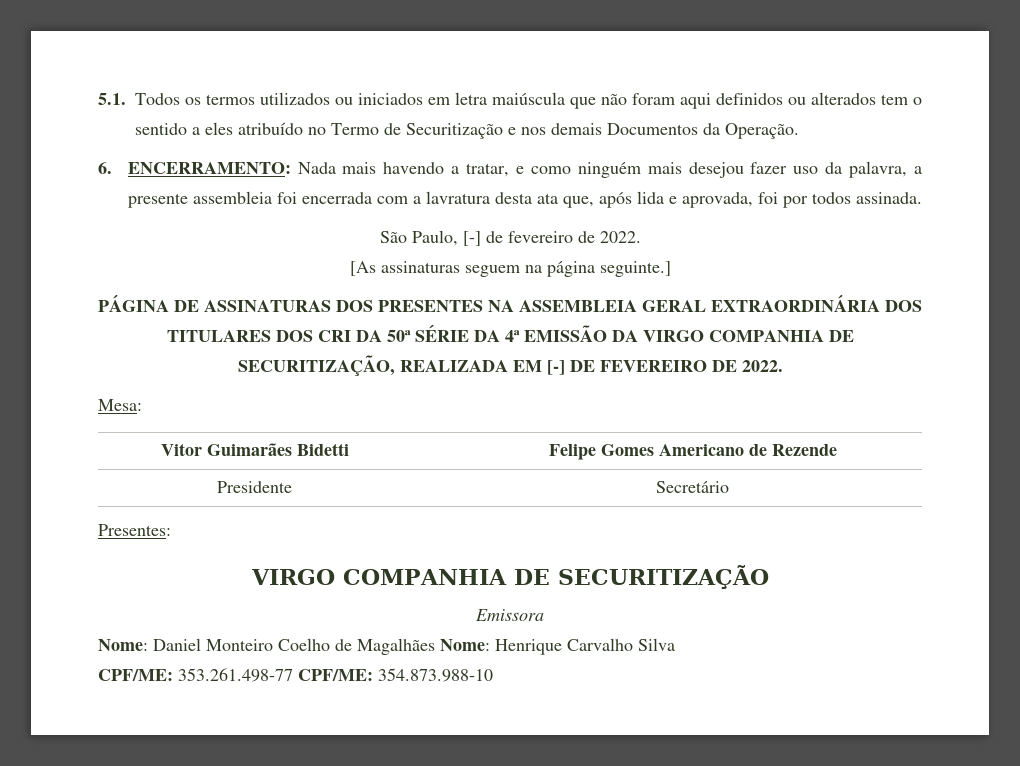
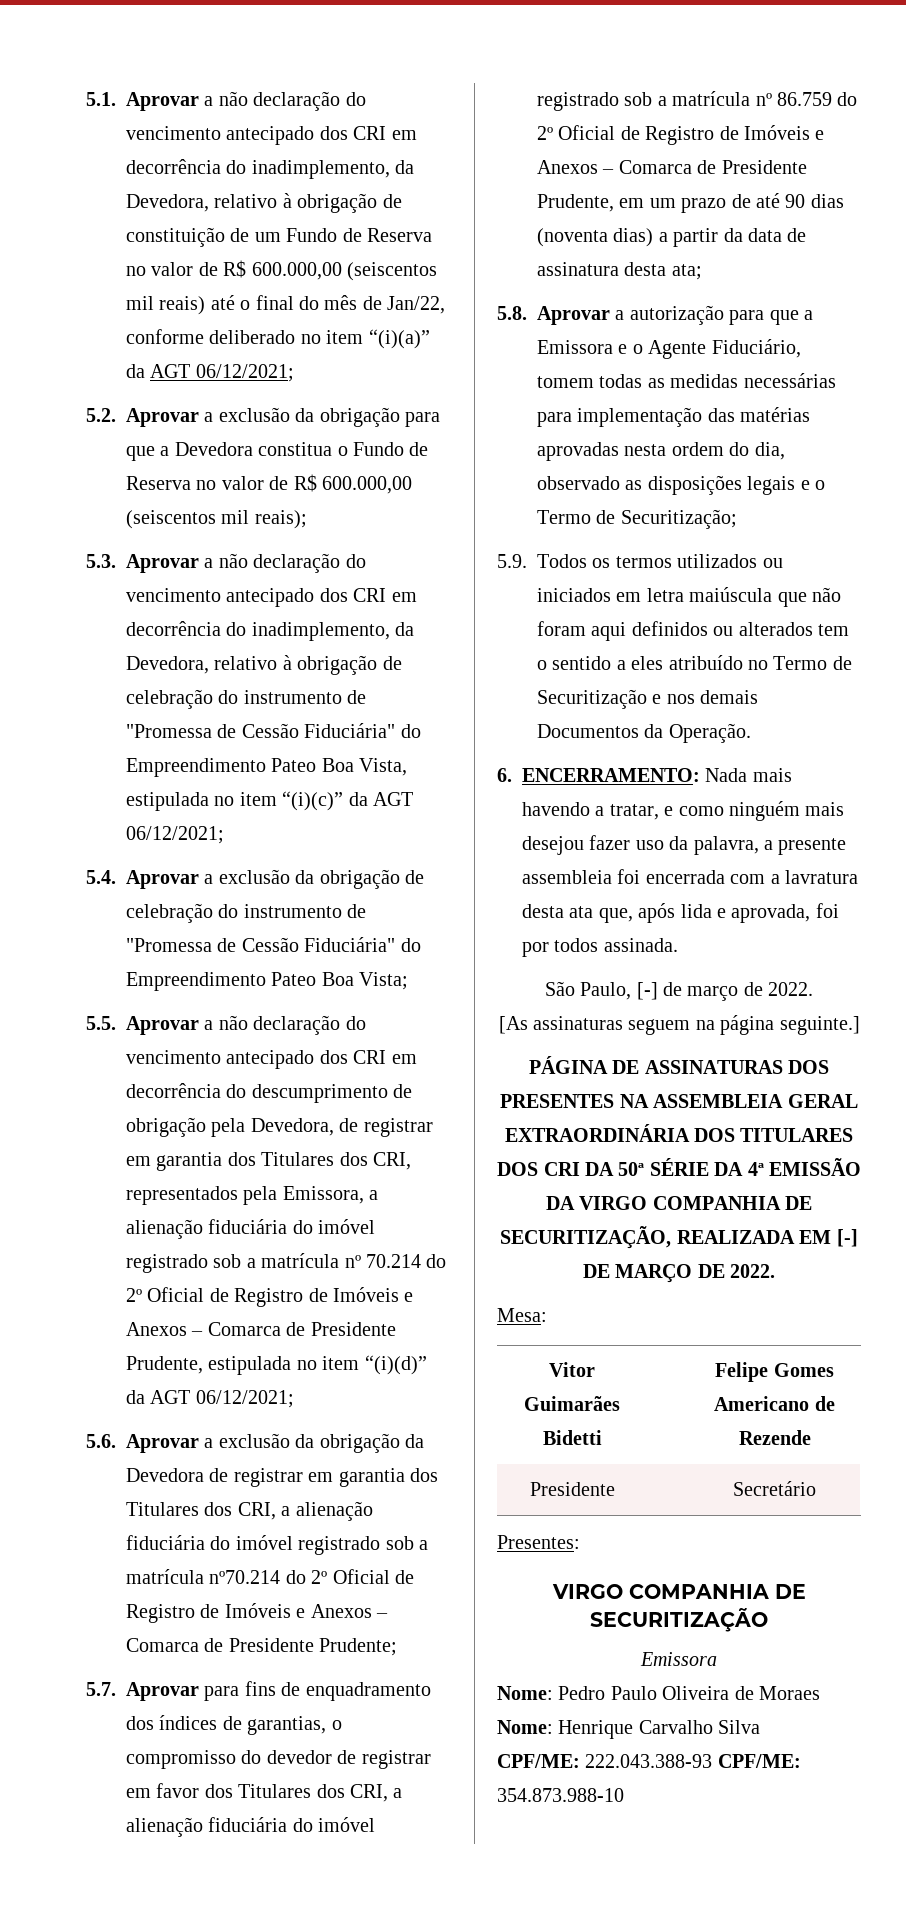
(126, 99) none -> [126,91,366,111] [126,126,417,145] [126,159,415,179] [126,193,402,213] [126,227,432,247] [126,260,437,281] [126,295,446,315] [126,329,430,349] [126,364,294,382] [86,407,440,427] [126,442,429,461] [126,474,412,494] [126,510,307,529] [86,553,366,573] [126,588,417,607] [126,621,415,641] [126,655,402,675] [126,689,367,709] [126,723,421,738] [126,758,408,777] [126,791,413,811] [126,826,224,844] [86,869,424,889] [126,903,367,923] [126,937,421,952] [126,972,409,991] [86,1015,366,1035] [126,1050,417,1069] [126,1083,413,1103] [126,1117,433,1137] [126,1152,411,1171] [126,1186,379,1205] [126,1219,376,1239] [126,1253,447,1273] [126,1287,414,1307] [126,1322,396,1336] [126,1355,427,1375] [126,1390,294,1408] [86,1433,424,1453] [126,1468,438,1487] [126,1501,373,1521] [126,1535,428,1555] [126,1569,414,1584] [126,1603,388,1623] [126,1638,398,1656] [86,1681,431,1701] [126,1715,342,1735] [126,1750,431,1769] [126,1783,403,1802] [126,1817,376,1837] [537,91,858,111] [537,125,825,145] [537,160,807,174] [537,193,844,213] [537,228,807,247] [537,262,702,280] [497,305,813,325] [537,339,801,359] [537,373,836,388] [537,407,811,427] [537,442,785,461] [537,475,825,495] [537,509,737,529] [497,554,527,568] Aprovar a não declaração do vencimento antecipado dos CRI em decorrência do inadimplemento, da Devedora, relativo à obrigação de constituição de um Fundo de Reserva no valor de R$ 600.000,00 (seiscentos mil reais) até o final do mês de Jan/22, conforme deliberado no item “(i)(a)” da AGT 06/12/2021; // 5.2. Aprovar a exclusão da obrigação para que a Devedora constitua o Fundo de Reserva no valor de R$ 600.000,00 (seiscentos mil reais); // 5.3. Aprovar a não declaração do vencimento antecipado dos CRI em decorrência do inadimplemento, da Devedora, relativo à obrigação de celebração do instrumento de "Promessa de Cessão Fiduciária" do Empreendimento Pateo Boa Vista, estipulada no item “(i)(c)” da AGT 06/12/2021; // 5.4. Aprovar a exclusão da obrigação de celebração do instrumento de "Promessa de Cessão Fiduciária" do Empreendimento Pateo Boa Vista; // 5.5. Aprovar a não declaração do vencimento antecipado dos CRI em decorrência do descumprimento de obrigação pela Devedora, de registrar em garantia dos Titulares dos CRI, representados pela Emissora, a alienação fiduciária do imóvel registrado sob a matrícula nº 70.214 do 2º Oficial de Registro de Imóveis e Anexos – Comarca de Presidente Prudente, estipulada no item “(i)(d)” da AGT 06/12/2021; // 5.6. Aprovar a exclusão da obrigação da Devedora de registrar em garantia dos Titulares dos CRI, a alienação fiduciária do imóvel registrado sob a matrícula nº70.214 do 2º Oficial de Registro de Imóveis e Anexos – Comarca de Presidente Prudente; // 5.7. Aprovar para fins de enquadramento dos índices de garantias, o compromisso do devedor de registrar em favor dos Titulares dos CRI, a alienação fiduciária do imóvel registrado sob a matrícula nº 86.759 do 2º Oficial de Registro de Imóveis e Anexos – Comarca de Presidente Prudente, em um prazo de até 90 dias (noventa dias) a partir da data de assinatura desta ata; // 5.8. Aprovar a autorização para que a Emissora e o Agente Fiduciário, tomem todas as medidas necessárias para implementação das matérias aprovadas nesta ordem do dia, observado as disposições legais e o Termo de Securitização; // 5.9.
[507,231,573,243] fevereiro -> [687,986,739,1001] março
[599,360,707,372] FEVEREIRO -> [615,1264,693,1283] MARÇO
[153,638,435,655] Daniel Monteiro Coelho de Magalhães -> [558,1686,820,1700] Pedro Paulo Oliveira de Moraes
[178,668,293,682] 353.261.498-77 -> [585,1754,713,1768] 222.043.388-93

